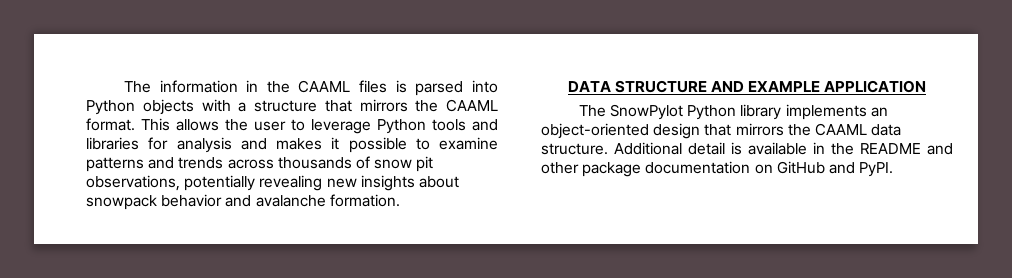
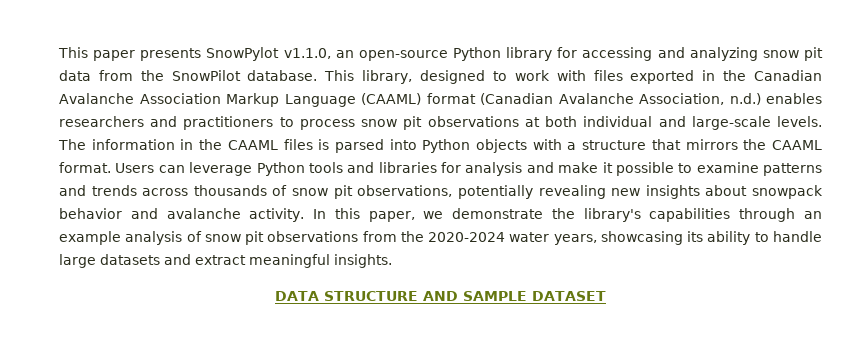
(123, 87) none -> [58,47,823,61] [59,70,823,84] [59,93,822,107] [59,116,823,130] This paper presents SnowPylot v1.1.0, an open-source Python library for accessing and analyzing snow pit data from the SnowPilot database. This library, designed to work with files exported in the Canadian Avalanche Association Markup Language (CAAML) format (Canadian Avalanche Association, n.d.) enables researchers and practitioners to process snow pit observations at both individual and large-scale levels.
[141,118,305,131] This allows the user to -> [115,163,185,173] Users can
[276,138,322,150] makes -> [558,162,599,173] make
[329,194,400,207] [567,80,927,93] [578,104,888,120] [541,123,902,139] [541,142,953,155] [541,161,894,177] formation. // DATA STRUCTURE AND EXAMPLE APPLICATION // The SnowPylot Python library implements an object-oriented design that mirrors the CAAML data structure. Additional detail is available in the README and other package documentation on GitHub and PyPI. -> [249,208,823,222] [59,231,822,245] [59,254,392,268] [275,291,606,301] activity. In this paper, we demonstrate the library's capabilities through an example analysis of snow pit observations from the 2020-2024 water years, showcasing its ability to handle large datasets and extract meaningful insights. // DATA STRUCTURE AND SAMPLE DATASET

